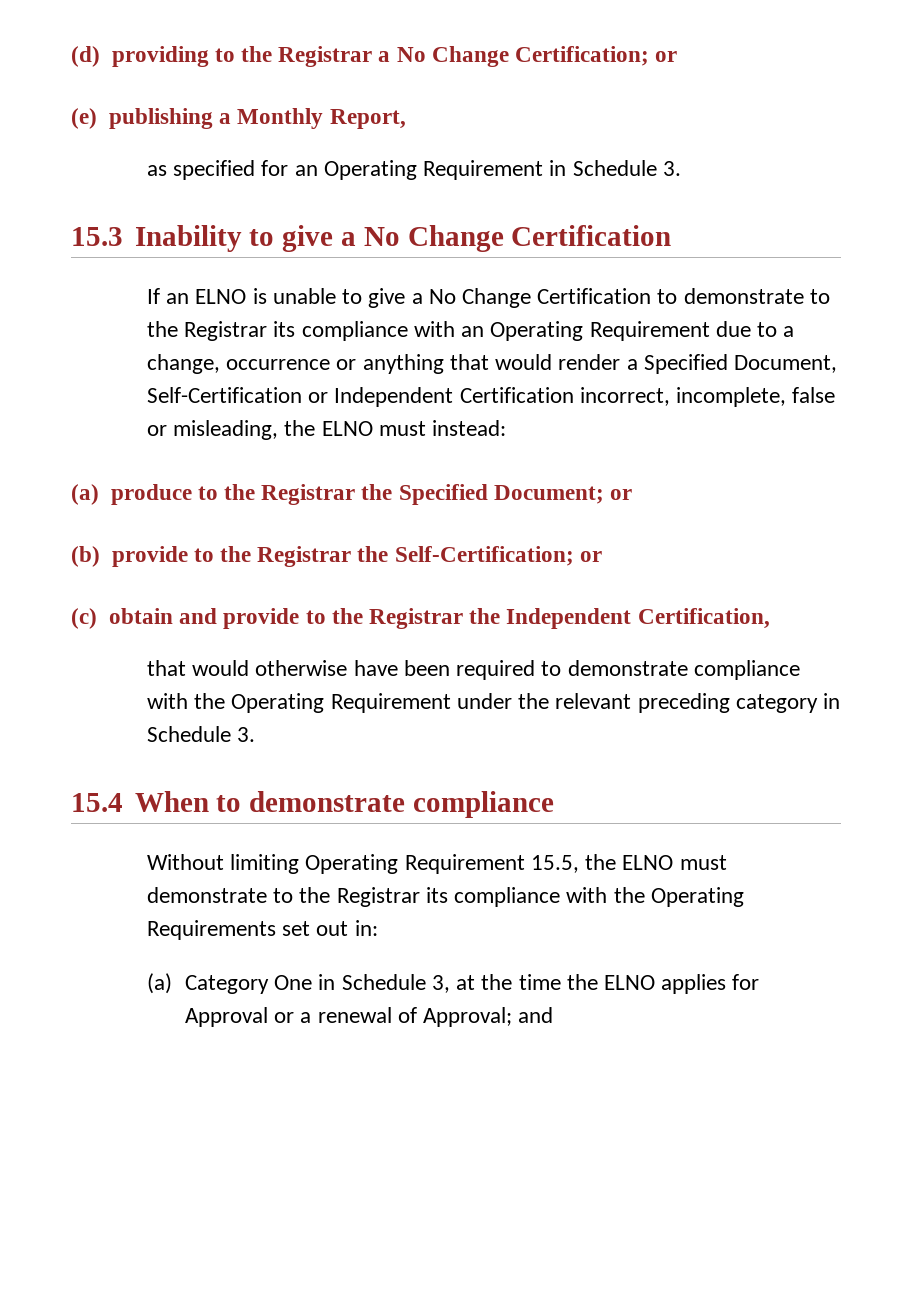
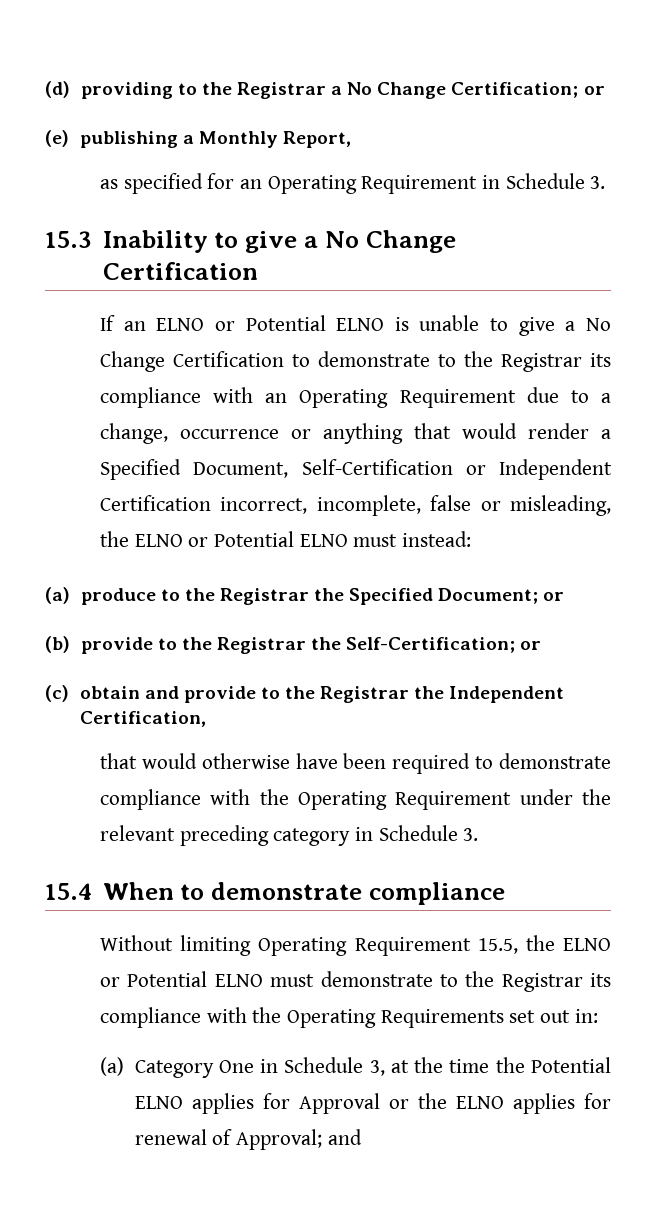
(247, 296) none -> [214,315,385,331] or Potential ELNO
(373, 428) none -> [188,531,348,547] or Potential ELNO
(674, 862) none -> [100,971,263,987] or Potential ELNO
(598, 982) none -> [530,1057,611,1073] Potential
[300,1012,312,1023] a -> [417,1093,611,1114] the ELNO applies for

